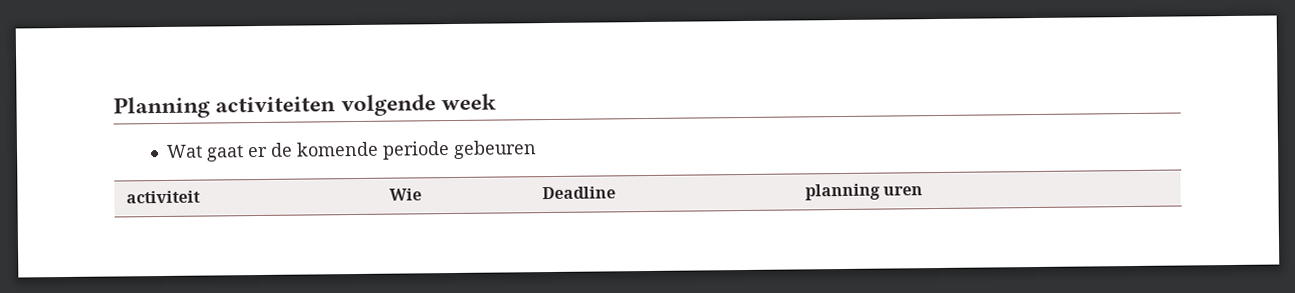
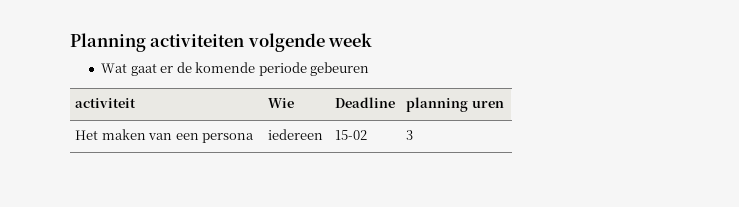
(924, 191) none -> [75,129,255,143] [268,129,324,140] [335,130,368,140] [406,130,414,140] // Het maken van een persona | iedereen | 15-02 | 3

